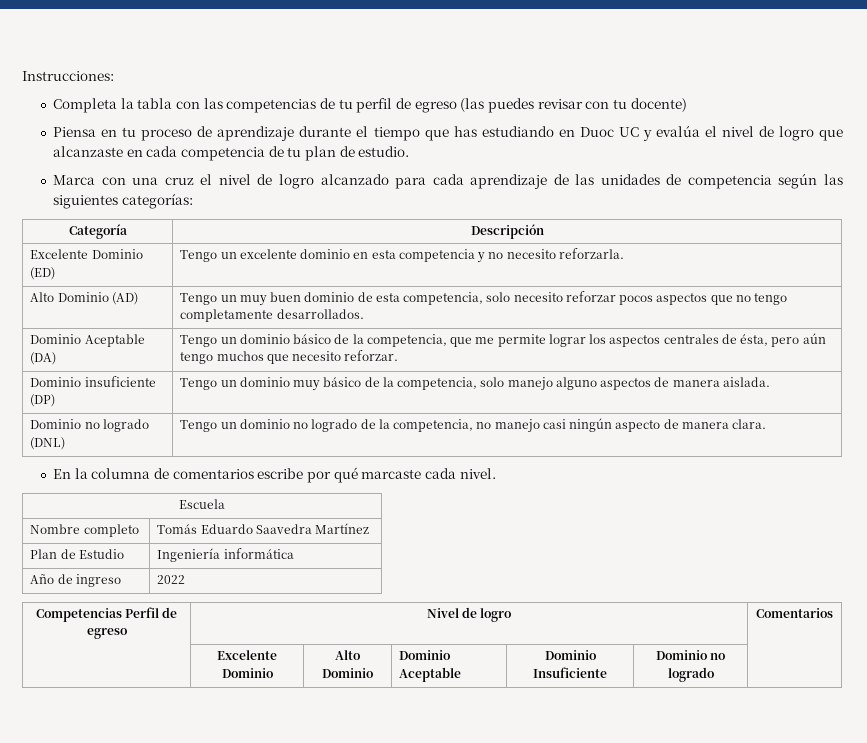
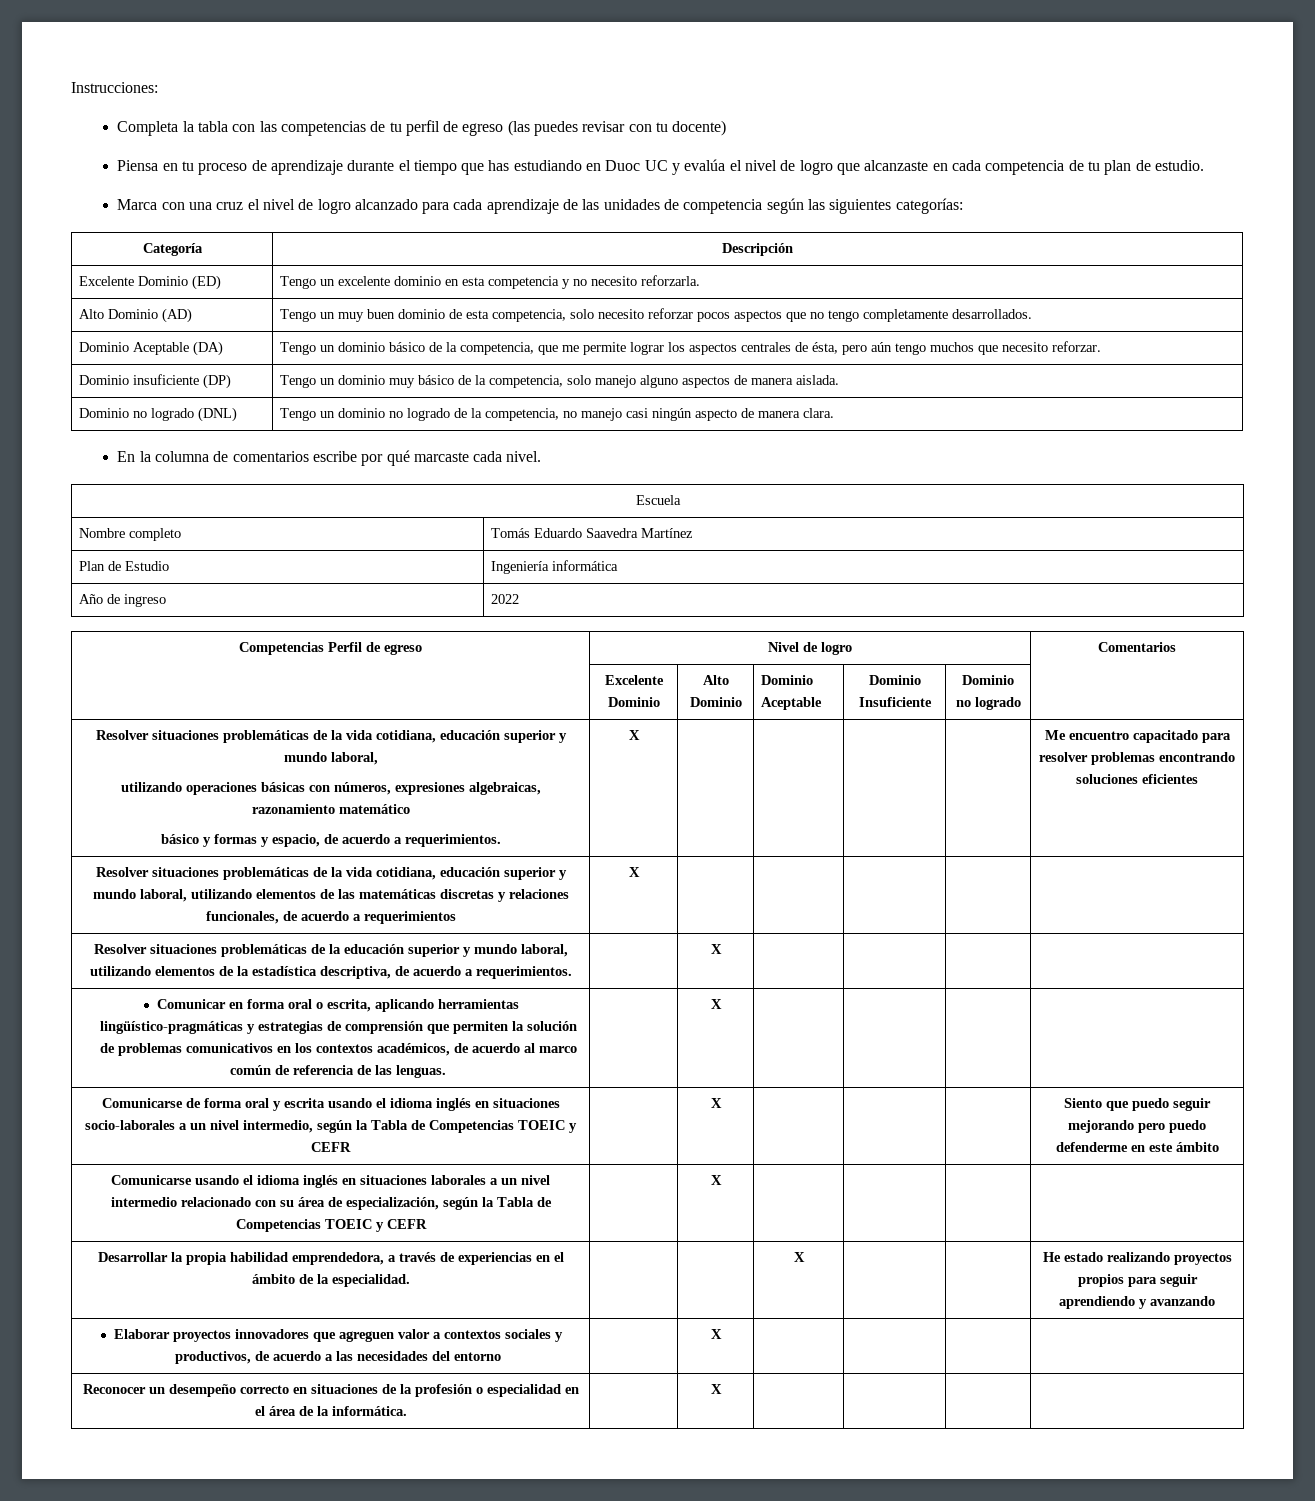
(714, 674) none -> [95,730,567,743] [283,752,378,765] [120,782,541,795] [251,804,410,814] [160,834,501,847] [628,730,640,740] [1044,730,1231,743] [1039,752,1235,765] [1076,774,1198,784] [95,867,567,880] [92,889,569,902] [205,911,456,924] [628,867,640,877] [93,944,568,957] [89,966,572,979] [710,944,722,954] [157,999,520,1012] [99,1021,577,1034] [99,1043,577,1056] [230,1065,447,1078] [710,999,722,1009] [101,1098,560,1111] [85,1120,577,1133] [311,1142,351,1152] [710,1098,722,1108] [1064,1098,1211,1111] [1068,1120,1206,1133] [1055,1142,1219,1152] [111,1175,550,1188] [110,1197,552,1210] [235,1219,427,1232] [710,1175,722,1185] [97,1252,564,1265] [251,1274,410,1287] [793,1252,805,1262] [1042,1252,1232,1265] [1077,1274,1198,1287] [1059,1296,1215,1309] [114,1329,564,1342] [175,1351,502,1364] [710,1329,722,1339] [82,1384,579,1397] [254,1406,407,1416] [710,1384,722,1394] // Resolver situaciones problemáticas de la vida cotidiana, educación superior y mundo laboral, // utilizando operaciones básicas con números, expresiones algebraicas, razonamiento matemático // básico y formas y espacio, de acuerdo a requerimientos. | X | | | | | Me encuentro capacitado para resolver problemas encontrando soluciones eficientes // Resolver situaciones problemáticas de la vida cotidiana, educación superior y mundo laboral, utilizando elementos de las matemáticas discretas y relaciones funcionales, de acuerdo a requerimientos | X | | | | | // Resolver situaciones problemáticas de la educación superior y mundo laboral, utilizando elementos de la estadística descriptiva, de acuerdo a requerimientos. | | X | | | | // Comunicar en forma oral o escrita, aplicando herramientas lingüístico-pragmáticas y estrategias de comprensión que permiten la solución de problemas comunicativos en los contextos académicos, de acuerdo al marco común de referencia de las lenguas. | | X | | | | // Comunicarse de forma oral y escrita usando el idioma inglés en situaciones socio-laborales a un nivel intermedio, según la Tabla de Competencias TOEIC y CEFR | | X | | | | Siento que puedo seguir mejorando pero puedo defenderme en este ámbito // Comunicarse usando el idioma inglés en situaciones laborales a un nivel intermedio relacionado con su área de especialización, según la Tabla de Competencias TOEIC y CEFR | | X | | | | // Desarrollar la propia habilidad emprendedora, a través de experiencias en el ámbito de la especialidad. | | | X | | | He estado realizando proyectos propios para seguir aprendiendo y avanzando // Elaborar proyectos innovadores que agreguen valor a contextos sociales y productivos, de acuerdo a las necesidades del entorno | | X | | | | // Reconocer un desempeño correcto en situaciones de la profesión o especialidad en el área de la informática. | | X | | | |

